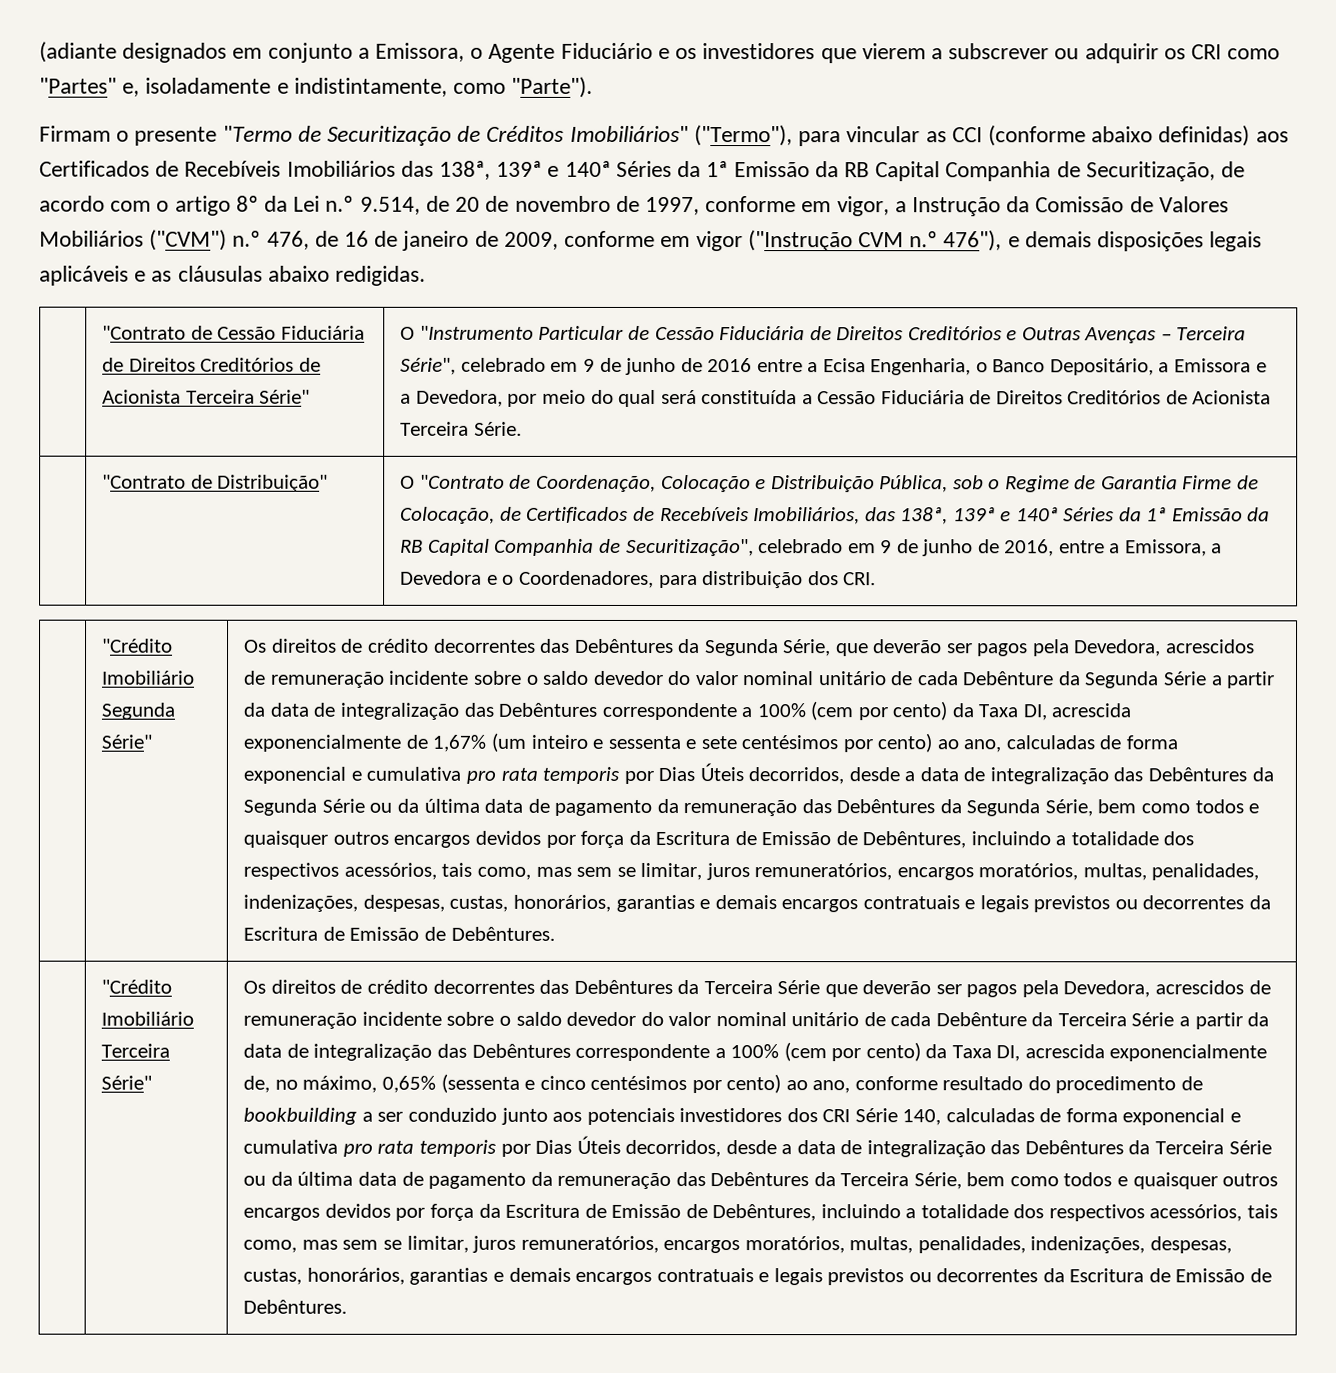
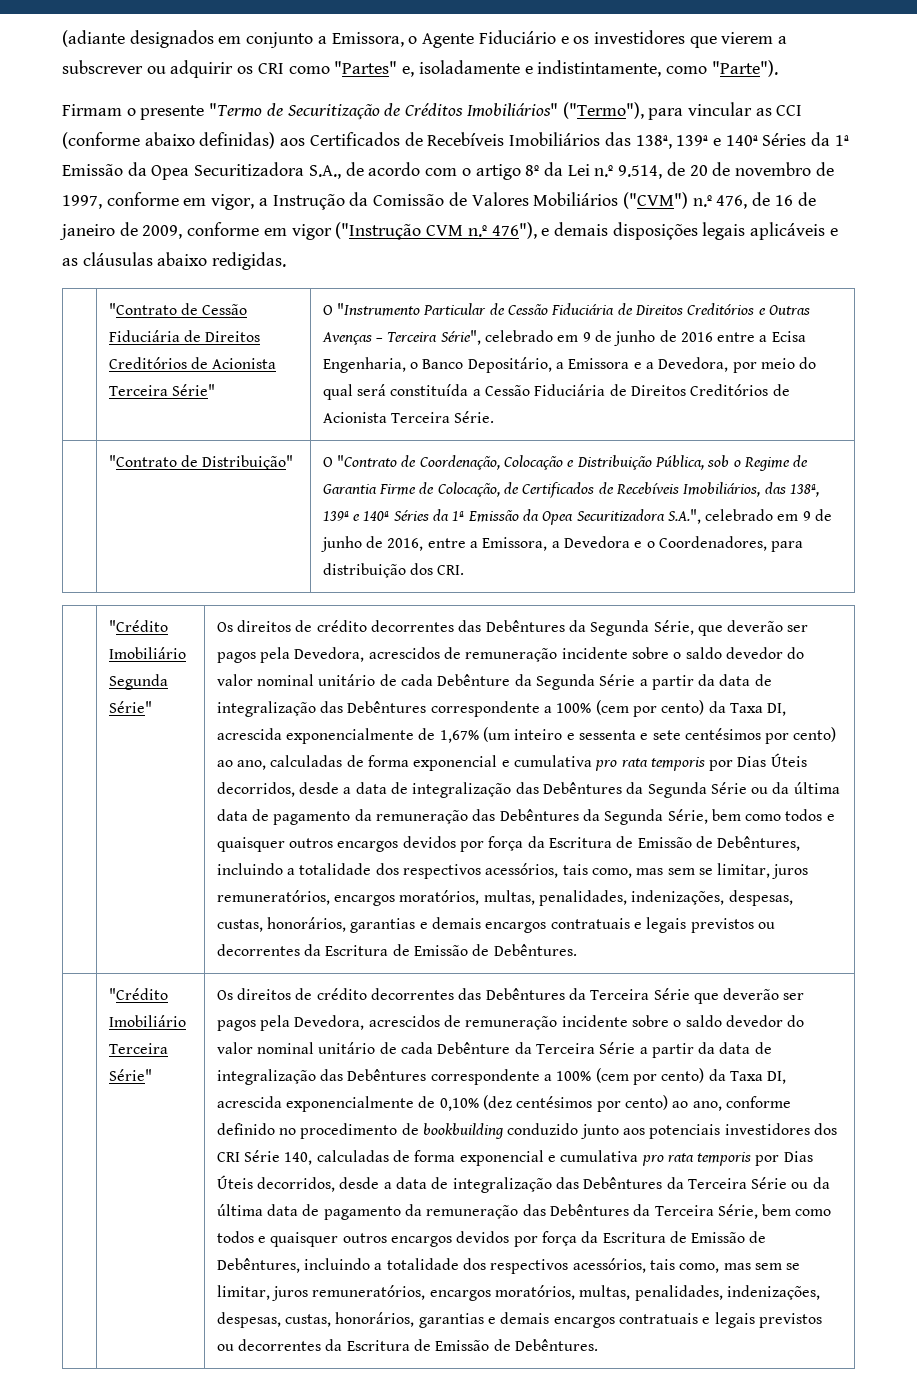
[843,161,1216,182] RB Capital Companhia de Securitização, -> [151,162,341,180] Opea Securitizadora S.A.,
[400,538,754,557] RB Capital Companhia de Securitização", -> [542,509,701,525] Opea Securitizadora S.A.",
[243,1073,586,1093] de, no máximo, 0,65% (sessenta e cinco -> [418,1095,512,1111] de 0,10% (dez
[942,1076,1051,1091] resultado do -> [216,1123,296,1135] definido no
[361,1111,404,1122] a ser -> (504, 1131) none

